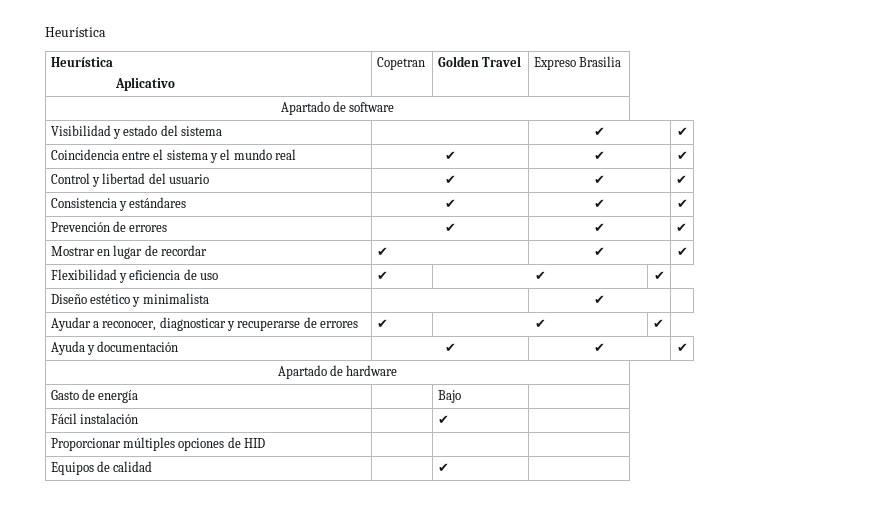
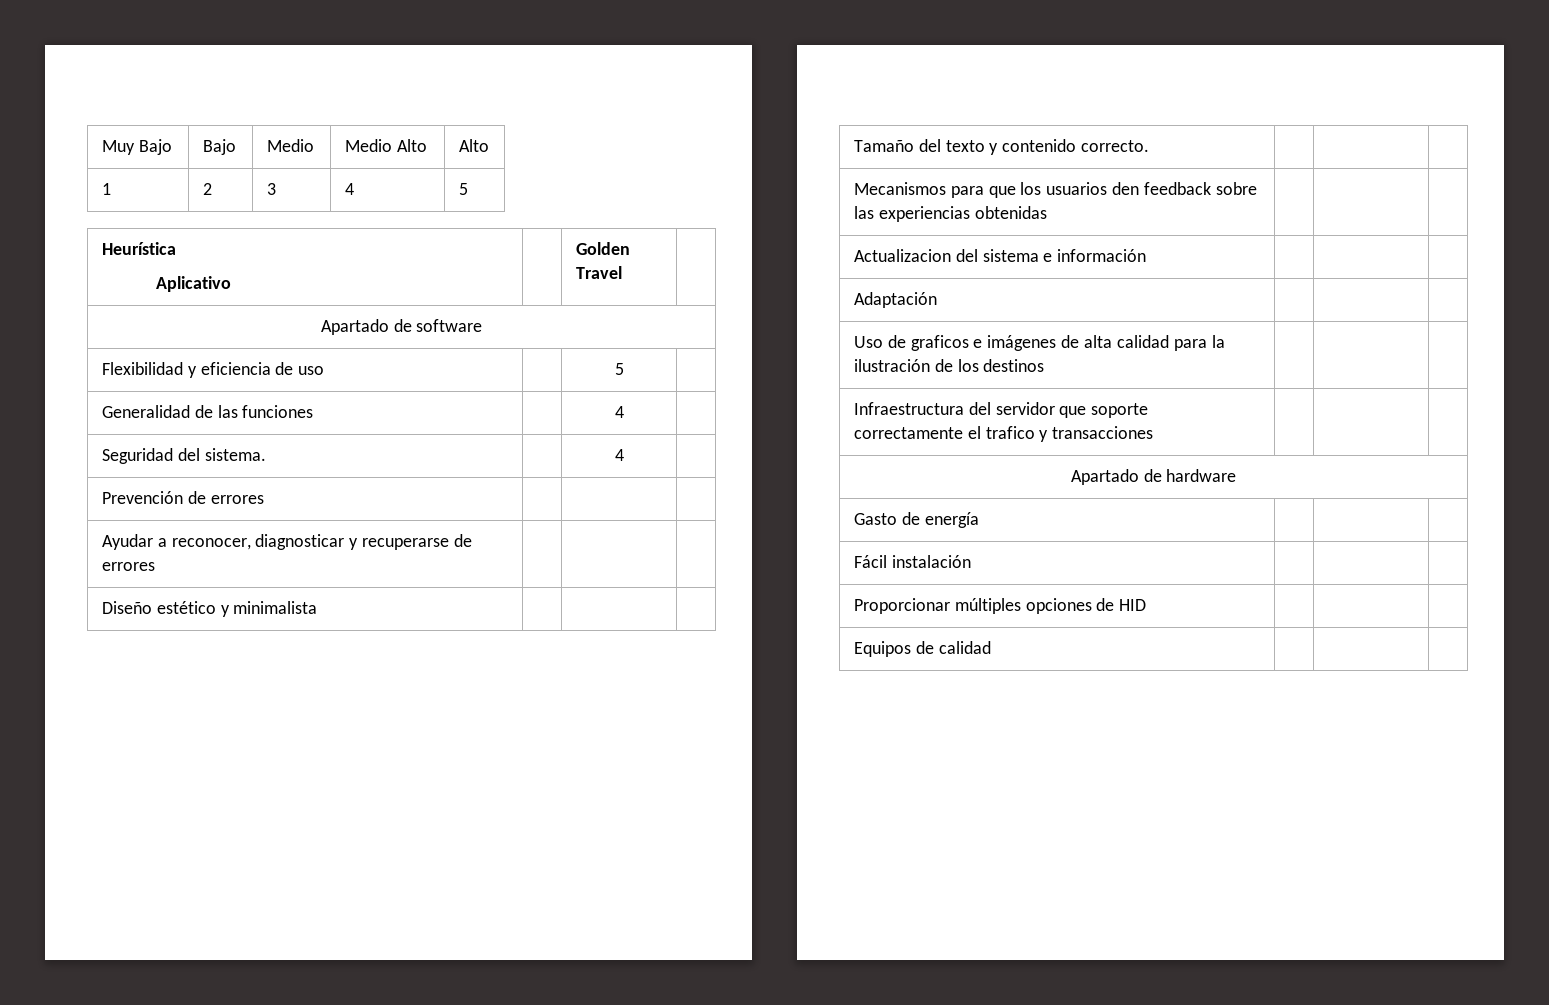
[45,27,106,37] Heurística -> [101,139,172,155] [202,139,236,155] [266,139,314,152] [344,139,427,152] [458,139,489,152] [101,183,111,195] [202,183,212,195] [266,183,276,195] [344,183,354,195] [458,183,468,195] Muy Bajo | Bajo | Medio | Medio Alto | Alto // 1 | 2 | 3 | 4 | 5
[376,57,425,70] Copetran -> (231, 284) none
[533,56,621,70] Expreso Brasilia -> (622, 272) none
[50,125,223,139] [594,127,605,136] [676,127,688,136] [50,149,297,163] [444,151,456,160] [594,151,605,160] [676,151,688,160] [50,173,210,187] [444,175,456,184] [594,175,605,184] [675,175,687,184] [50,197,187,211] [444,199,456,208] [594,199,605,208] [676,199,688,208] [50,221,168,232] [444,223,456,232] [594,223,605,232] [675,223,687,232] [50,245,208,259] [376,247,388,256] [594,247,605,256] [676,247,688,256] // Visibilidad y estado del sistema | | ✔ | ✔ // Coincidencia entre el sistema y el mundo real | ✔ | ✔ | ✔ // Control y libertad del usuario | ✔ | ✔ | ✔ // Consistencia y estándares | ✔ | ✔ | ✔ // Prevención de errores | ✔ | ✔ | ✔ // Mostrar en lugar de recordar | ✔ | ✔ | ✔ -> (483, 325) none
[376,271,388,280] [534,271,546,280] [653,271,665,280] [50,293,209,307] [594,295,605,304] ✔ | ✔ | ✔ // Diseño estético y minimalista | | ✔ -> [614,363,624,375] [101,405,314,418] [614,406,624,418] [101,448,266,464] [614,449,624,461] [101,491,264,504] | 5 | // Generalidad de las funciones | | 4 | // Seguridad del sistema. | | 4 | // Prevención de errores | |
[376,319,388,328] [534,319,546,328] [652,319,664,328] [50,341,179,355] [444,343,456,352] [594,343,605,352] [676,343,688,352] ✔ | ✔ | ✔ // Ayuda y documentación | ✔ | ✔ | ✔ -> [101,601,318,617] [853,139,1150,155] [853,182,1257,198] [853,206,1047,222] [853,249,1147,262] [853,292,937,308] [853,335,1225,351] [853,359,1045,372] [853,402,1149,418] [853,426,1154,442] | | // Diseño estético y minimalista | | | // Tamaño del texto y contenido correcto. | | | // Mecanismos para que los usuarios den feedback sobre las experiencias obtenidas | | | // Actualizacion del sistema e información | | | // Adaptación | | | // Uso de graficos e imágenes de alta calidad para la ilustración de los destinos | | | // Infraestructura del servidor que soporte correctamente el trafico y transacciones | | |
[437,390,461,403] Bajo -> (979, 520) none
[437,415,449,424] ✔ -> (971, 561) none
[437,463,449,472] ✔ -> (991, 647) none

